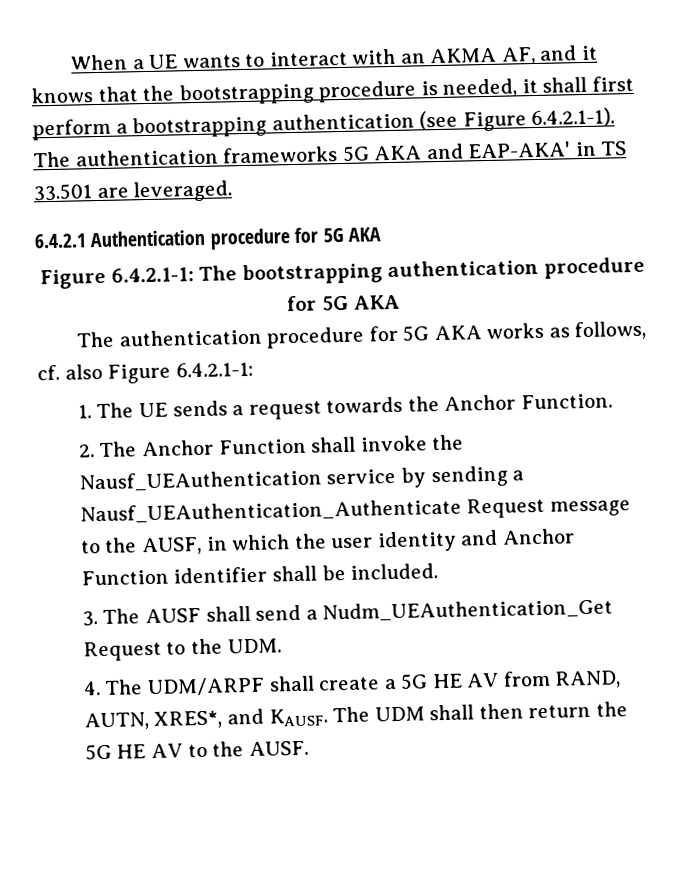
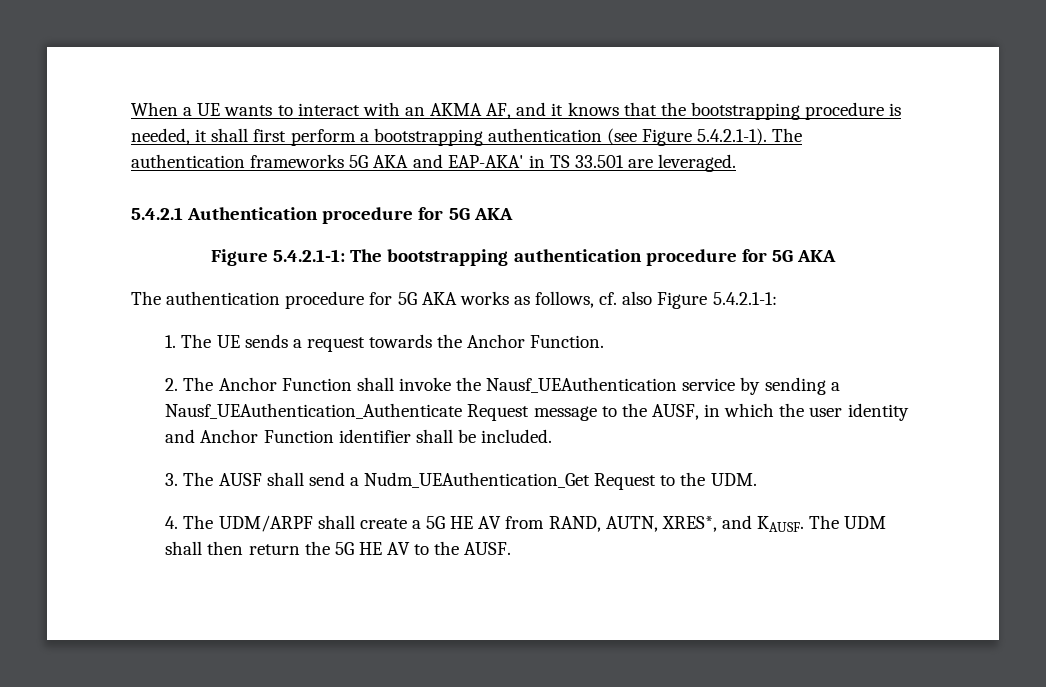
[531,107,616,129] 6.4.2.1-1). -> [697,128,768,145] 5.4.2.1-1).
[34,233,86,249] 6.4.2.1 -> [131,207,183,220] 5.4.2.1
[110,267,194,283] 6.4.2.1-1: -> [273,249,346,262] 5.4.2.1-1:
[175,361,254,378] 6.4.2.1-1: -> [712,292,777,305] 5.4.2.1-1:

